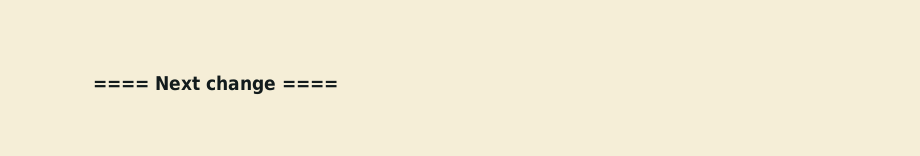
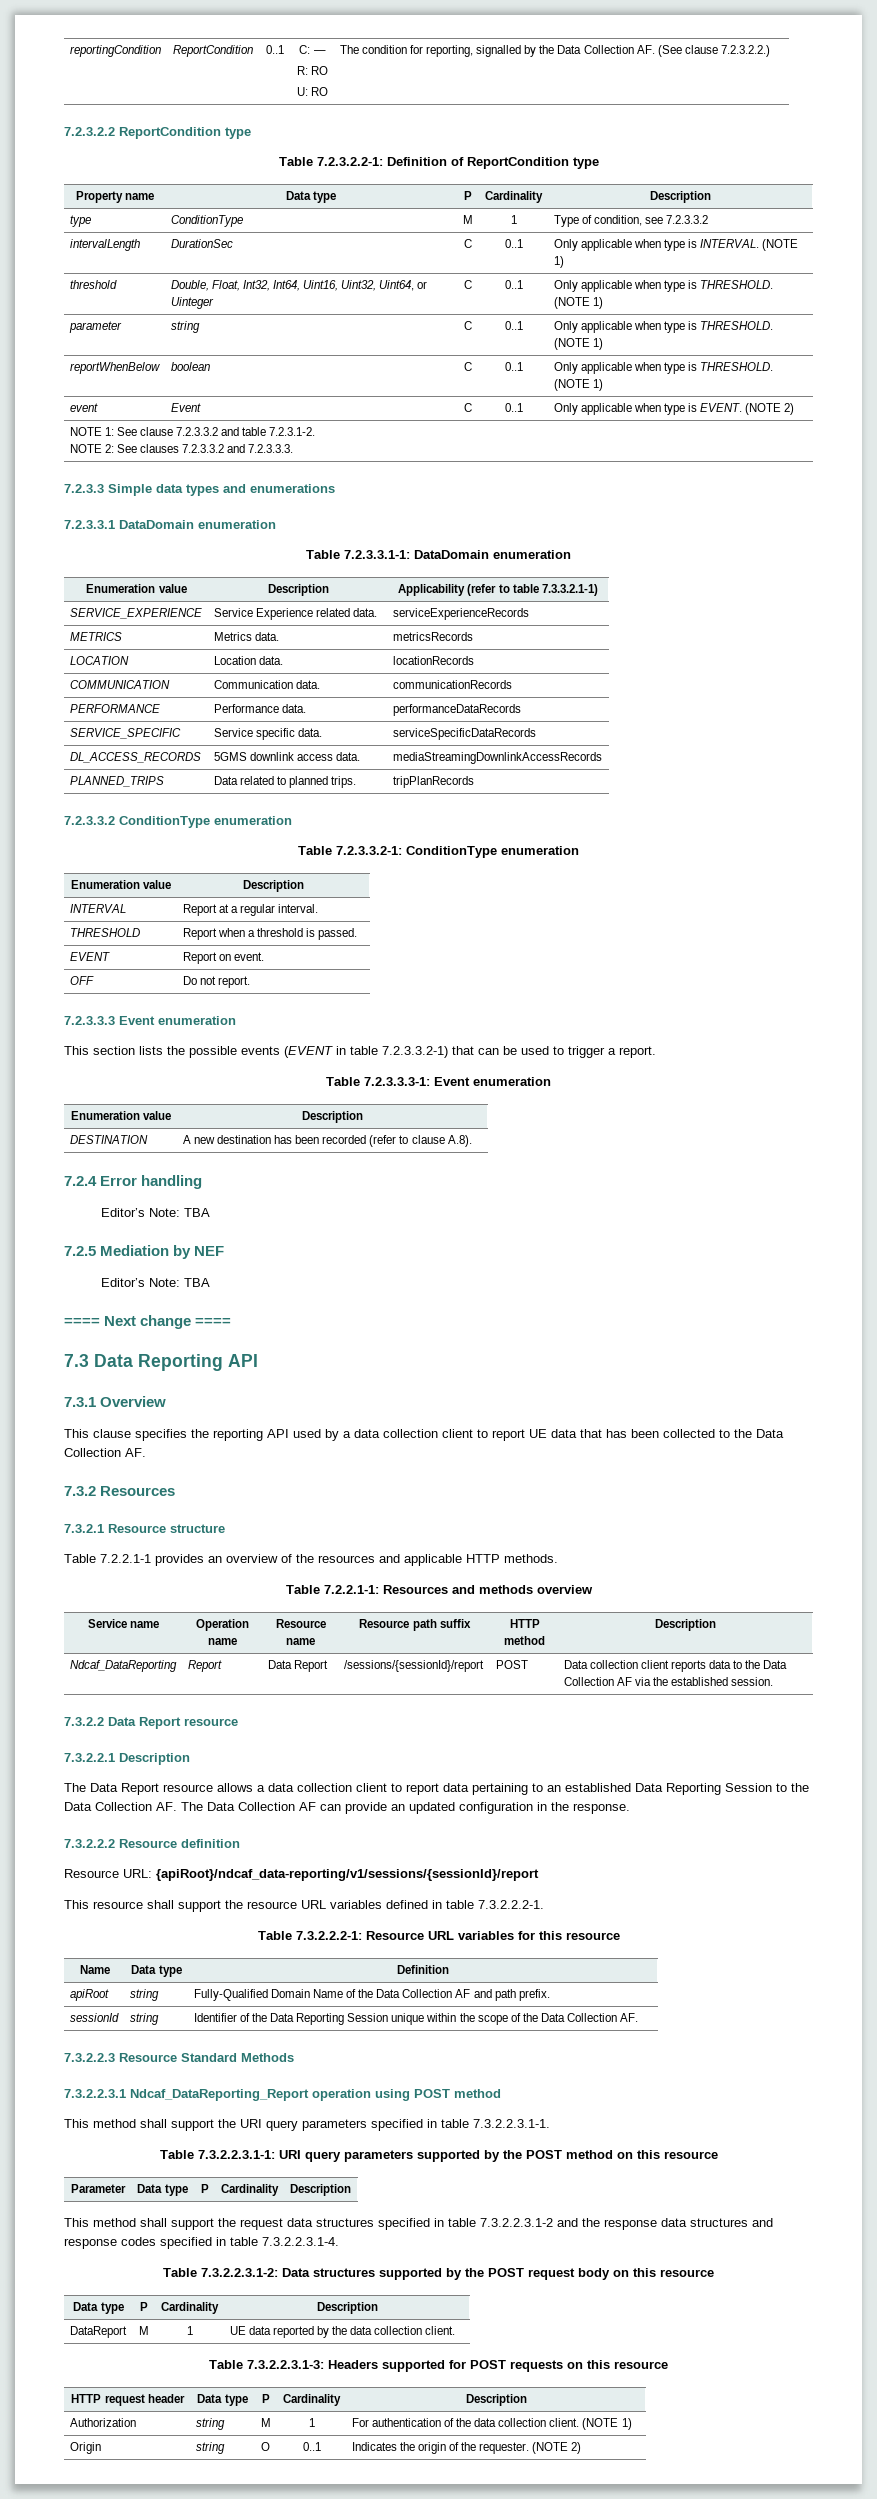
[93,75,338,95] ==== Next change ==== -> [69,45,161,57] [172,45,253,57] [266,45,284,54] [299,45,326,54] [296,66,329,75] [296,87,329,96] [339,45,771,57] [64,127,251,139] [278,157,599,169] [75,191,155,203] [285,191,337,203] [463,191,472,200] [485,191,543,203] [650,191,711,203] [69,215,91,227] [170,215,243,227] [462,215,473,224] [510,215,517,224] [553,215,709,227] [69,239,140,251] [170,239,233,248] [463,239,472,248] [504,239,523,248] [553,239,799,251] [553,256,564,268] [69,280,117,289] [170,280,428,291] [170,297,214,309] [463,280,472,289] [504,280,523,289] [553,280,774,292] [553,297,603,309] [68,321,122,333] [170,321,200,333] [463,321,472,330] [504,321,523,330] [553,321,774,333] [553,338,603,350] [69,362,160,374] [170,362,210,371] [463,362,472,371] [504,362,523,371] [553,362,774,374] [553,379,603,391] [69,403,98,412] [170,403,201,412] [463,403,472,412] [504,403,523,412] [553,403,795,415] [69,427,316,436] [69,444,294,453] [64,484,335,496] [64,520,276,529] [306,550,571,559] [86,584,187,593] [267,584,329,596] [398,584,598,596] [69,608,202,619] [213,608,378,620] [392,608,529,620] [69,632,122,641] [213,632,279,641] [392,632,473,641] [69,656,129,665] [213,656,283,665] [392,656,474,665] [69,680,170,689] [213,680,320,689] [392,680,512,689] [69,704,160,713] [213,704,306,713] [392,704,521,716] [69,728,181,739] [213,728,322,740] [392,728,536,740] [69,752,201,763] [213,752,361,761] [392,752,602,764] [69,776,164,787] [213,776,357,788] [392,776,474,788] [64,816,292,828] [298,846,579,858] [70,880,172,889] [243,880,304,892] [69,904,126,913] [182,904,319,916] [69,928,140,937] [182,928,358,940] [69,952,110,961] [182,952,264,964] [69,976,94,985] [182,976,250,988] [64,1016,236,1025] [64,1046,656,1058] [326,1077,551,1086] [70,1111,172,1120] [302,1111,363,1123] [69,1135,148,1144] [182,1135,472,1147] [64,1175,203,1189] [100,1208,210,1217] [64,1245,225,1259] [100,1278,210,1287] [64,1315,232,1329] [64,1354,258,1371] [64,1396,167,1407] [64,1429,784,1441] [64,1448,146,1457] [64,1486,176,1496] [64,1524,225,1533] [64,1554,558,1566] [285,1585,593,1594] [87,1619,160,1628] [196,1619,249,1631] [208,1638,237,1645] [275,1619,326,1628] [286,1638,315,1645] [359,1619,471,1631] [509,1619,540,1628] [504,1636,545,1645] [655,1619,716,1631] [69,1660,177,1672] [187,1660,222,1672] [267,1660,328,1672] [343,1660,484,1672] [495,1660,528,1669] [563,1660,788,1672] [563,1677,774,1686] [64,1717,238,1729] [64,1753,190,1765] [64,1783,809,1795] [64,1802,630,1814] [64,1839,240,1848] [64,1869,539,1881] [64,1900,544,1912] [257,1931,620,1940] [79,1965,110,1974] [131,1965,182,1977] [397,1965,449,1974] [69,1989,109,2001] [129,1989,159,2001] [193,1989,550,2001] [69,2013,119,2022] [129,2013,159,2025] [193,2013,639,2025] [64,2053,294,2062] [64,2089,501,2101] [64,2119,550,2131] [159,2150,718,2162] [70,2184,126,2193] [137,2184,188,2196] [200,2184,209,2193] [220,2184,279,2196] [290,2184,351,2196] [64,2218,773,2230] [64,2237,339,2249] [163,2268,714,2280] [73,2302,124,2314] [139,2302,148,2311] [161,2302,219,2314] [316,2302,378,2314] [69,2326,127,2338] [138,2326,149,2335] [186,2326,193,2335] [229,2326,456,2338] [209,2360,668,2372] [71,2394,185,2406] [197,2394,248,2406] [261,2394,270,2403] [283,2394,341,2406] [465,2394,527,2406] [69,2418,136,2427] [195,2418,225,2430] [260,2418,271,2427] [308,2418,315,2427] [351,2418,632,2430] [69,2442,101,2454] [195,2442,225,2454] [261,2442,270,2451] [302,2442,321,2451] [351,2442,582,2454] reportingCondition | ReportCondition | 0..1 | C: — // R: RO // U: RO | The condition for reporting, signalled by the Data Collection AF. (See clause 7.2.3.2.2.) // 7.2.3.2.2 ReportCondition type // Table 7.2.3.2.2-1: Definition of ReportCondition type // Property name | Data type | P | Cardinality | Description // type | ConditionType | M | 1 | Type of condition, see 7.2.3.3.2 // intervalLength | DurationSec | C | 0..1 | Only applicable when type is INTERVAL. (NOTE 1) // threshold | Double, Float, Int32, Int64, Uint16, Uint32, Uint64, or Uinteger | C | 0..1 | Only applicable when type is THRESHOLD. (NOTE 1) // parameter | string | C | 0..1 | Only applicable when type is THRESHOLD. (NOTE 1) // reportWhenBelow | boolean | C | 0..1 | Only applicable when type is THRESHOLD. (NOTE 1) // event | Event | C | 0..1 | Only applicable when type is EVENT. (NOTE 2) // NOTE 1: See clause 7.2.3.3.2 and table 7.2.3.1-2. // NOTE 2: See clauses 7.2.3.3.2 and 7.2.3.3.3. // 7.2.3.3 Simple data types and enumerations // 7.2.3.3.1 DataDomain enumeration // Table 7.2.3.3.1-1: DataDomain enumeration // Enumeration value | Description | Applicability (refer to table 7.3.3.2.1-1) // SERVICE_EXPERIENCE | Service Experience related data. | serviceExperienceRecords // METRICS | Metrics data. | metricsRecords // LOCATION | Location data. | locationRecords // COMMUNICATION | Communication data. | communicationRecords // PERFORMANCE | Performance data. | performanceDataRecords // SERVICE_SPECIFIC | Service specific data. | serviceSpecificDataRecords // DL_ACCESS_RECORDS | 5GMS downlink access data. | mediaStreamingDownlinkAccessRecords // PLANNED_TRIPS | Data related to planned trips. | tripPlanRecords // 7.2.3.3.2 ConditionType enumeration // Table 7.2.3.3.2-1: ConditionType enumeration // Enumeration value | Description // INTERVAL | Report at a regular interval. // THRESHOLD | Report when a threshold is passed. // EVENT | Report on event. // OFF | Do not report. // 7.2.3.3.3 Event enumeration // This section lists the possible events (EVENT in table 7.2.3.3.2-1) that can be used to trigger a report. // Table 7.2.3.3.3-1: Event enumeration // Enumeration value | Description // DESTINATION | A new destination has been recorded (refer to clause A.8). // 7.2.4 Error handling // Editor’s Note: TBA // 7.2.5 Mediation by NEF // Editor’s Note: TBA // ==== Next change ==== // 7.3 Data Reporting API // 7.3.1 Overview // This clause specifies the reporting API used by a data collection client to report UE data that has been collected to the Data Collection AF. // 7.3.2 Resources // 7.3.2.1 Resource structure // Table 7.2.2.1-1 provides an overview of the resources and applicable HTTP methods. // Table 7.2.2.1-1: Resources and methods overview // Service name | Operation name | Resource name | Resource path suffix | HTTP method | Description // Ndcaf_DataReporting | Report | Data Report | /sessions/{sessionId}/report | POST | Data collection client reports data to the Data Collection AF via the established session. // 7.3.2.2 Data Report resource // 7.3.2.2.1 Description // The Data Report resource allows a data collection client to report data pertaining to an established Data Reporting Session to the Data Collection AF. The Data Collection AF can provide an updated configuration in the response. // 7.3.2.2.2 Resource definition // Resource URL: {apiRoot}/ndcaf_data-reporting/v1/sessions/{sessionId}/report // This resource shall support the resource URL variables defined in table 7.3.2.2.2-1. // Table 7.3.2.2.2-1: Resource URL variables for this resource // Name | Data type | Definition // apiRoot | string | Fully-Qualified Domain Name of the Data Collection AF and path prefix. // sessionId | string | Identifier of the Data Reporting Session unique within the scope of the Data Collection AF. // 7.3.2.2.3 Resource Standard Methods // 7.3.2.2.3.1 Ndcaf_DataReporting_Report operation using POST method // This method shall support the URI query parameters specified in table 7.3.2.2.3.1-1. // Table 7.3.2.2.3.1-1: URI query parameters supported by the POST method on this resource // Parameter | Data type | P | Cardinality | Description // This method shall support the request data structures specified in table 7.3.2.2.3.1-2 and the response data structures and response codes specified in table 7.3.2.2.3.1-4. // Table 7.3.2.2.3.1-2: Data structures supported by the POST request body on this resource // Data type | P | Cardinality | Description // DataReport | M | 1 | UE data reported by the data collection client. // Table 7.3.2.2.3.1-3: Headers supported for POST requests on this resource // HTTP request header | Data type | P | Cardinality | Description // Authorization | string | M | 1 | For authentication of the data collection client. (NOTE 1) // Origin | string | O | 0..1 | Indicates the origin of the requester. (NOTE 2)

